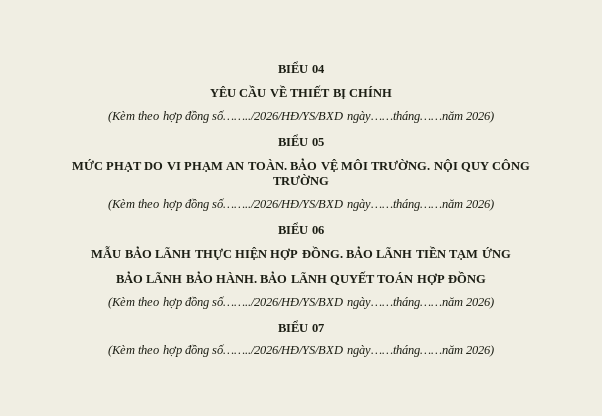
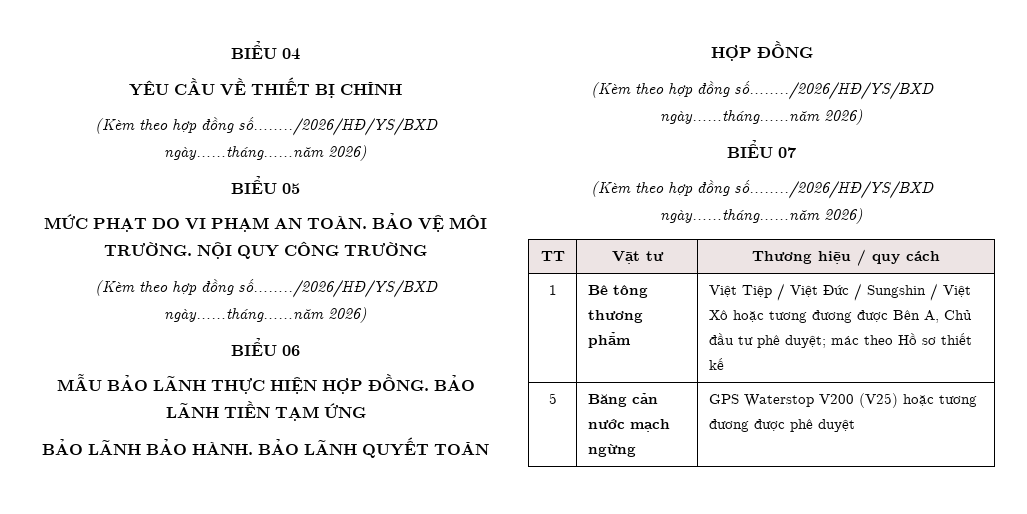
(495, 351) none -> [540,251,565,261] [611,251,664,264] [752,249,940,266] [548,285,557,295] [587,285,648,298] [587,310,643,323] [587,332,631,348] [708,283,971,301] [708,310,972,323] [708,333,972,348] [708,358,724,370] [548,393,557,404] [587,393,658,407] [587,419,670,432] [587,444,636,457] [708,393,977,408] [708,419,855,432] // TT | Vật tư | Thương hiệu / quy cách // 1 | Bê tông thương phẩm | Việt Tiệp / Việt Đức / Sungshin / Việt Xô hoặc tương đương được Bên A, Chủ đầu tư phê duyệt; mác theo Hồ sơ thiết kế // 5 | Băng cản nước mạch ngừng | GPS Waterstop V200 (V25) hoặc tương đương được phê duyệt

